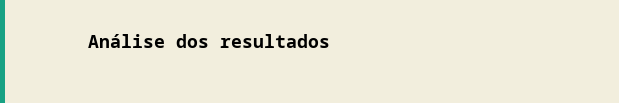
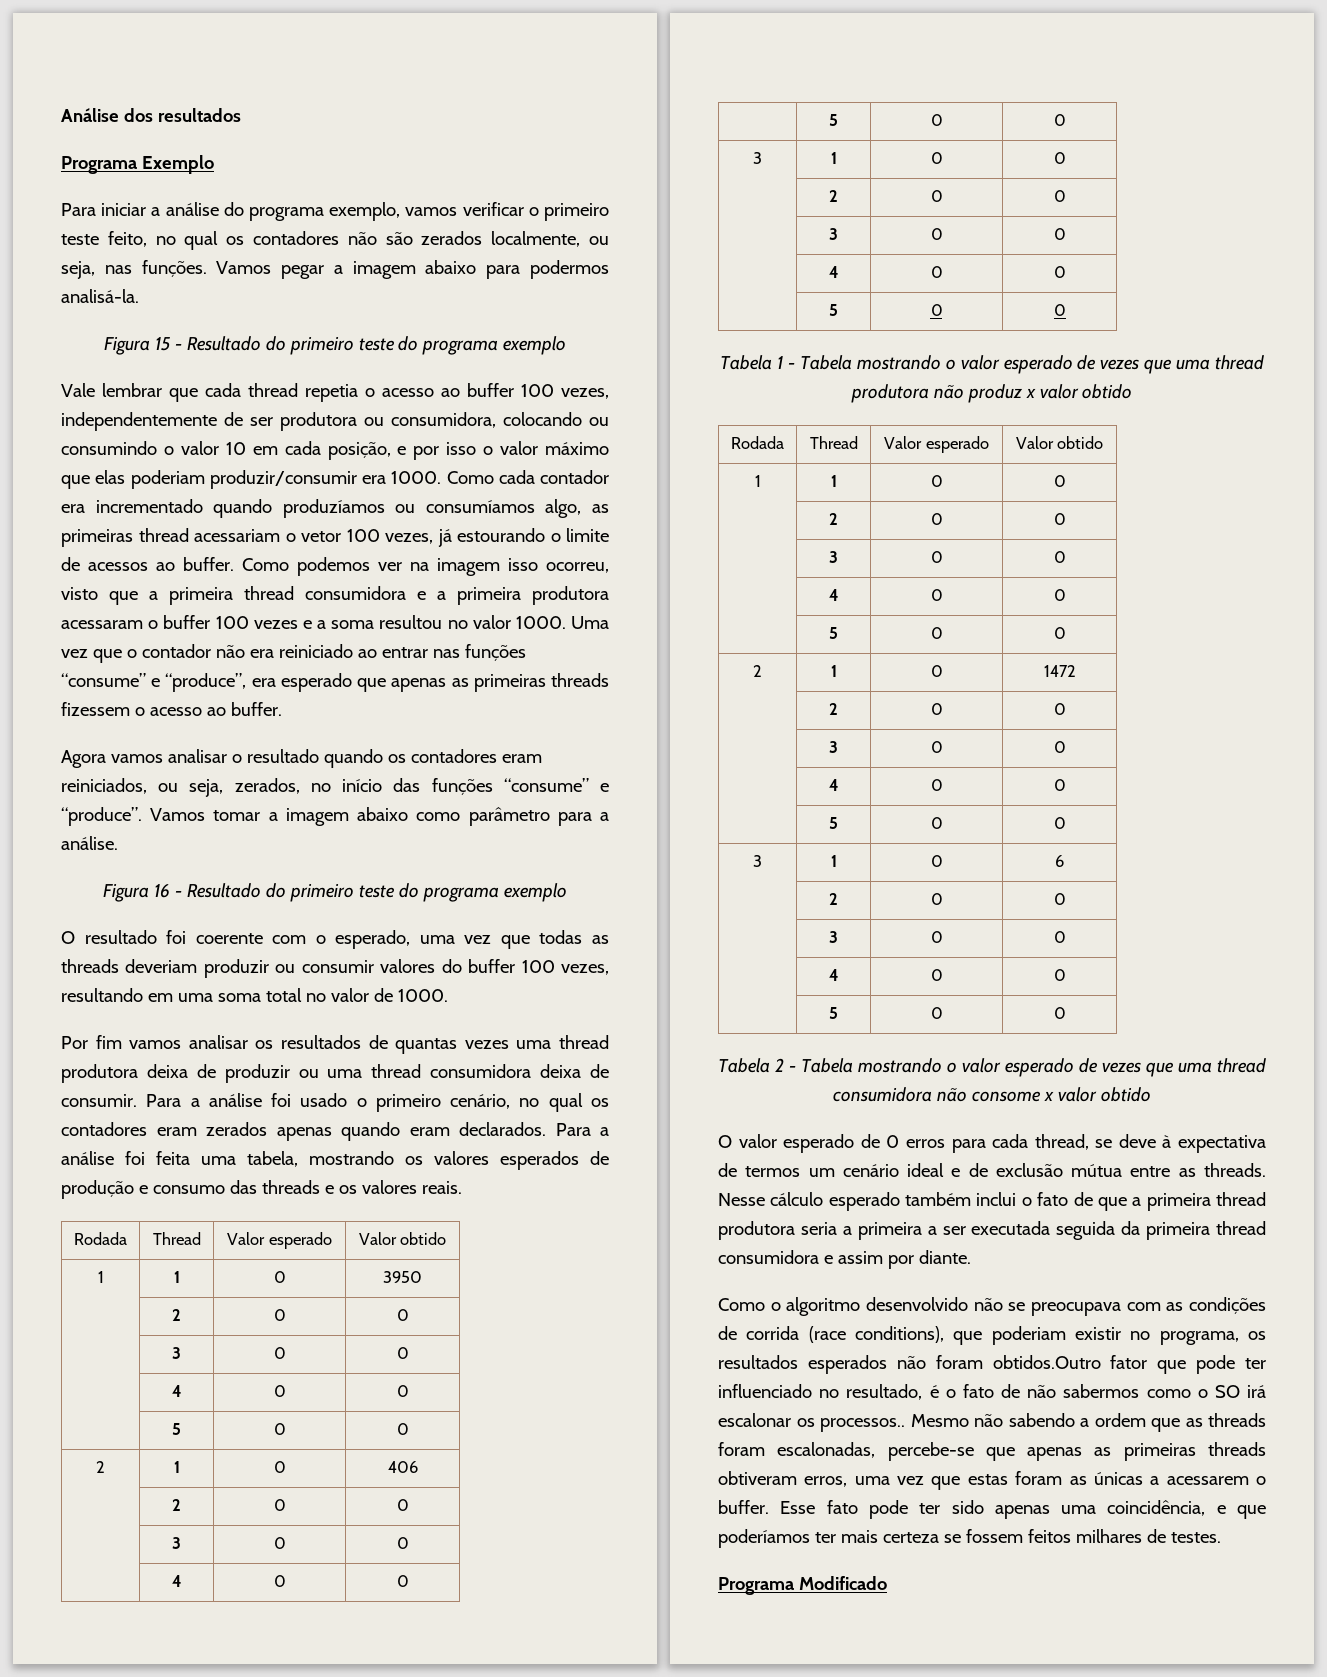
(330, 41) none -> [61,155,214,174] [61,202,609,221] [61,231,609,250] [61,260,610,279] [61,289,139,303] [103,336,567,355] [61,383,609,402] [61,412,609,431] [61,441,609,460] [61,470,609,489] [61,499,609,518] [61,528,609,547] [61,557,609,576] [61,586,609,605] [61,615,610,629] [61,644,526,663] [61,673,609,692] [61,702,282,716] [61,749,542,768] [61,778,609,797] [61,807,609,826] [61,836,118,850] [103,883,567,902] [61,930,609,949] [61,959,609,978] [61,988,448,1002] [61,1035,610,1054] [61,1064,609,1083] [61,1093,609,1112] [61,1122,609,1141] [61,1151,609,1170] [61,1180,462,1199] [74,1232,127,1245] [152,1232,201,1245] [227,1232,332,1249] [358,1232,447,1245] [97,1271,104,1283] [173,1271,180,1283] [273,1271,286,1283] [383,1271,422,1283] [172,1309,181,1321] [273,1309,286,1321] [396,1309,409,1321] [172,1347,181,1359] [273,1347,286,1359] [396,1347,409,1359] [171,1385,182,1397] [273,1385,286,1397] [396,1385,409,1397] [172,1423,181,1435] [273,1423,286,1435] [396,1423,409,1435] [96,1461,105,1473] [173,1461,180,1473] [273,1461,286,1473] [387,1461,418,1473] [172,1499,181,1511] [273,1499,286,1511] [396,1499,409,1511] [172,1537,181,1549] [273,1537,286,1549] [396,1537,409,1549] [171,1575,182,1587] [273,1575,286,1587] [396,1575,409,1587] [829,114,838,126] [930,114,943,126] [1053,114,1066,126] [753,152,762,164] [830,152,837,164] [930,152,943,164] [1053,152,1066,164] [829,190,838,202] [930,190,943,202] [1053,190,1066,202] [829,228,838,240] [930,228,943,240] [1053,228,1066,240] [828,266,839,278] [930,266,943,278] [1053,266,1066,278] [829,304,838,316] [930,304,943,316] [1053,304,1066,316] [719,355,1265,374] [850,384,1133,403] [731,436,784,449] [809,436,858,449] [884,436,989,453] [1015,436,1104,449] [754,475,761,487] [830,475,837,487] [930,475,943,487] [1053,475,1066,487] [829,513,838,525] [930,513,943,525] [1053,513,1066,525] [829,551,838,563] [930,551,943,563] [1053,551,1066,563] [828,589,839,601] [930,589,943,601] [1053,589,1066,601] [829,627,838,639] [930,627,943,639] [1053,627,1066,639] [753,665,762,677] [830,665,837,677] [930,665,943,677] [1043,665,1076,677] [829,703,838,715] [930,703,943,715] [1053,703,1066,715] [829,741,838,753] [930,741,943,753] [1053,741,1066,753] [828,779,839,791] [930,779,943,791] [1053,779,1066,791] [829,817,838,829] [930,817,943,829] [1053,817,1066,829] [753,855,762,867] [830,855,837,867] [930,855,943,867] [1055,855,1064,867] [829,893,838,905] [930,893,943,905] [1053,893,1066,905] [829,931,838,943] [930,931,943,943] [1053,931,1066,943] [828,969,839,981] [930,969,943,981] [1053,969,1066,981] [829,1007,838,1019] [930,1007,943,1019] [1053,1007,1066,1019] [718,1058,1266,1077] [833,1087,1151,1102] [718,1134,1266,1153] [718,1163,1266,1177] [718,1192,1266,1211] [718,1221,1266,1240] [718,1250,971,1269] [718,1297,1266,1316] [718,1326,1266,1345] [718,1355,1266,1374] [718,1384,1266,1400] [718,1413,1266,1432] [718,1442,1266,1461] [718,1471,1266,1490] [718,1500,1266,1519] [718,1529,1221,1548] [718,1576,887,1595] // Programa Exemplo // Para iniciar a análise do programa exemplo, vamos verificar o primeiro teste feito, no qual os contadores não são zerados localmente, ou seja, nas funções. Vamos pegar a imagem abaixo para podermos analisá-la. // Figura 15 - Resultado do primeiro teste do programa exemplo // Vale lembrar que cada thread repetia o acesso ao buffer 100 vezes, independentemente de ser produtora ou consumidora, colocando ou consumindo o valor 10 em cada posição, e por isso o valor máximo que elas poderiam produzir/consumir era 1000. Como cada contador era incrementado quando produzíamos ou consumíamos algo, as primeiras thread acessariam o vetor 100 vezes, já estourando o limite de acessos ao buffer. Como podemos ver na imagem isso ocorreu, visto que a primeira thread consumidora e a primeira produtora acessaram o buffer 100 vezes e a soma resultou no valor 1000. Uma vez que o contador não era reiniciado ao entrar nas funções “consume” e “produce”, era esperado que apenas as primeiras threads fizessem o acesso ao buffer. // Agora vamos analisar o resultado quando os contadores eram reiniciados, ou seja, zerados, no início das funções “consume” e “produce”. Vamos tomar a imagem abaixo como parâmetro para a análise. // Figura 16 - Resultado do primeiro teste do programa exemplo // O resultado foi coerente com o esperado, uma vez que todas as threads deveriam produzir ou consumir valores do buffer 100 vezes, resultando em uma soma total no valor de 1000. // Por fim vamos analisar os resultados de quantas vezes uma thread produtora deixa de produzir ou uma thread consumidora deixa de consumir. Para a análise foi usado o primeiro cenário, no qual os contadores eram zerados apenas quando eram declarados. Para a análise foi feita uma tabela, mostrando os valores esperados de produção e consumo das threads e os valores reais. // Rodada | Thread | Valor esperado | Valor obtido // 1 | 1 | 0 | 3950 // | 2 | 0 | 0 // | 3 | 0 | 0 // | 4 | 0 | 0 // | 5 | 0 | 0 // 2 | 1 | 0 | 406 // | 2 | 0 | 0 // | 3 | 0 | 0 // | 4 | 0 | 0 // | 5 | 0 | 0 // 3 | 1 | 0 | 0 // | 2 | 0 | 0 // | 3 | 0 | 0 // | 4 | 0 | 0 // | 5 | 0 | 0 // Tabela 1 - Tabela mostrando o valor esperado de vezes que uma thread produtora não produz x valor obtido // Rodada | Thread | Valor esperado | Valor obtido // 1 | 1 | 0 | 0 // | 2 | 0 | 0 // | 3 | 0 | 0 // | 4 | 0 | 0 // | 5 | 0 | 0 // 2 | 1 | 0 | 1472 // | 2 | 0 | 0 // | 3 | 0 | 0 // | 4 | 0 | 0 // | 5 | 0 | 0 // 3 | 1 | 0 | 6 // | 2 | 0 | 0 // | 3 | 0 | 0 // | 4 | 0 | 0 // | 5 | 0 | 0 // Tabela 2 - Tabela mostrando o valor esperado de vezes que uma thread consumidora não consome x valor obtido // O valor esperado de 0 erros para cada thread, se deve à expectativa de termos um cenário ideal e de exclusão mútua entre as threads. Nesse cálculo esperado também inclui o fato de que a primeira thread produtora seria a primeira a ser executada seguida da primeira thread consumidora e assim por diante. // Como o algoritmo desenvolvido não se preocupava com as condições de corrida (race conditions), que poderiam existir no programa, os resultados esperados não foram obtidos.Outro fator que pode ter influenciado no resultado, é o fato de não sabermos como o SO irá escalonar os processos.. Mesmo não sabendo a ordem que as threads foram escalonadas, percebe-se que apenas as primeiras threads obtiveram erros, uma vez que estas foram as únicas a acessarem o buffer. Esse fato pode ter sido apenas uma coincidência, e que poderíamos ter mais certeza se fossem feitos milhares de testes. // Programa Modificado

